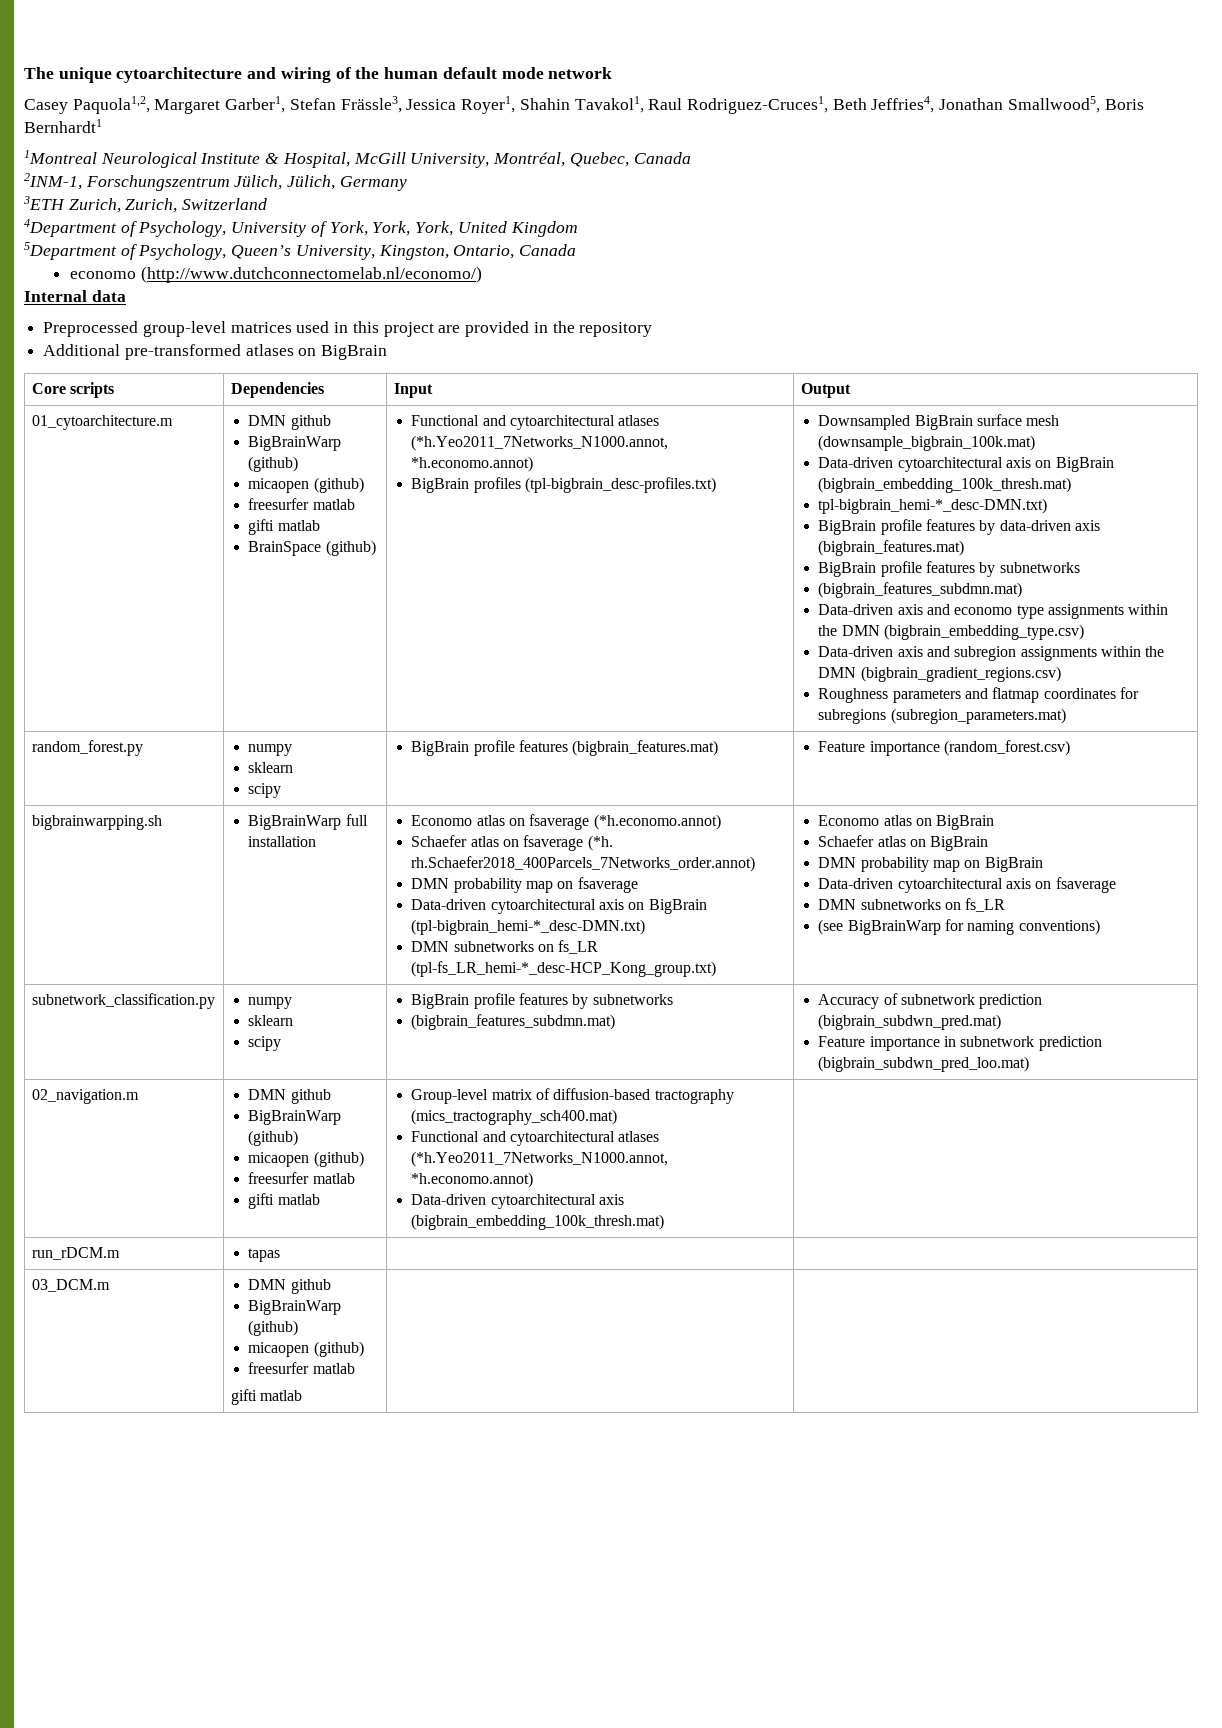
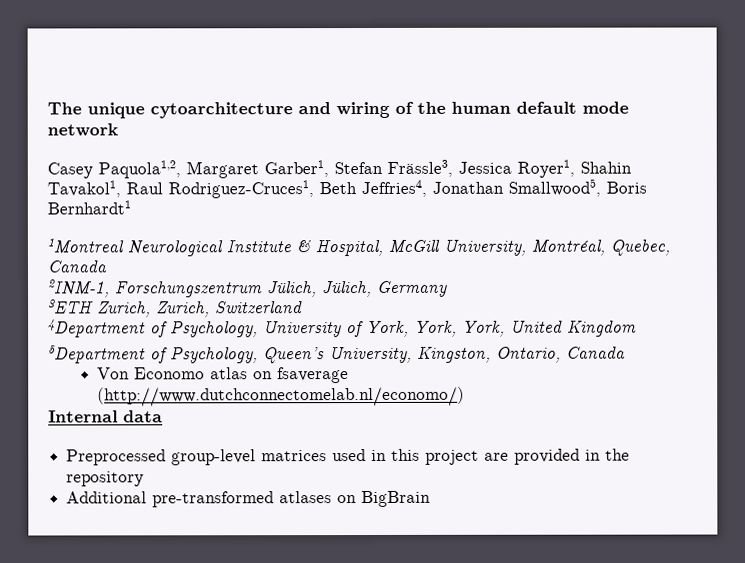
[70,271,137,279] economo -> [97,367,350,384] Von Economo atlas on fsaverage
[31,382,115,398] [230,382,324,398] [393,383,433,398] [800,383,851,398] [31,415,173,430] [248,415,331,430] [248,436,342,451] [248,456,299,472] [248,477,364,493] [248,498,355,510] [248,519,320,535] [248,540,376,556] [411,415,660,430] [411,435,669,451] [411,456,534,472] [411,477,716,493] [818,414,1060,430] [818,435,1036,451] [818,457,1114,472] [818,477,1072,493] [818,498,1048,514] [818,519,1100,535] [818,540,965,556] [818,561,1080,577] [818,582,1023,598] [818,604,1169,619] [818,624,1084,640] [818,646,1165,661] [818,666,1061,682] [818,687,1139,703] [818,708,1066,724] [31,740,143,756] [248,744,293,756] [248,762,294,773] [248,783,282,798] [411,740,719,756] [818,740,1070,756] [31,815,162,830] [248,814,368,830] [248,836,317,847] [411,814,721,830] [411,835,613,851] [411,856,756,872] [411,877,638,893] [411,899,707,914] [411,919,646,935] [411,940,599,954] [411,961,717,977] [818,815,995,830] [818,835,989,851] [818,857,1043,872] [818,877,1116,893] [818,898,1006,912] [818,919,1100,935] [31,993,215,1009] [248,997,293,1009] [248,1015,294,1026] [248,1036,282,1051] [411,993,673,1009] [411,1014,616,1030] [818,993,1043,1009] [818,1014,1002,1030] [818,1036,1102,1051] [818,1056,1030,1072] [31,1089,139,1104] [248,1089,331,1104] [248,1110,342,1125] [248,1130,299,1146] [248,1151,364,1167] [248,1172,355,1184] [248,1193,320,1209] [411,1088,734,1104] [411,1109,618,1125] [411,1131,660,1146] [411,1151,669,1167] [411,1172,534,1188] [411,1194,624,1209] [411,1214,665,1230] [31,1247,120,1260] [248,1248,281,1262] [31,1279,110,1292] [248,1279,331,1294] [248,1300,342,1315] [248,1320,299,1336] [248,1341,364,1357] [248,1362,355,1374] [230,1389,303,1405] // Core scripts | Dependencies | Input | Output // 01_cytoarchitecture.m | DMN github // BigBrainWarp (github) // micaopen (github) // freesurfer matlab // gifti matlab // BrainSpace (github) | Functional and cytoarchitectural atlases (*h.Yeo2011_7Networks_N1000.annot, *h.economo.annot) // BigBrain profiles (tpl-bigbrain_desc-profiles.txt) | Downsampled BigBrain surface mesh (downsample_bigbrain_100k.mat) // Data-driven cytoarchitectural axis on BigBrain (bigbrain_embedding_100k_thresh.mat) // tpl-bigbrain_hemi-*_desc-DMN.txt) // BigBrain profile features by data-driven axis (bigbrain_features.mat) // BigBrain profile features by subnetworks // (bigbrain_features_subdmn.mat) // Data-driven axis and economo type assignments within the DMN (bigbrain_embedding_type.csv) // Data-driven axis and subregion assignments within the DMN (bigbrain_gradient_regions.csv) // Roughness parameters and flatmap coordinates for subregions (subregion_parameters.mat) // random_forest.py | numpy // sklearn // scipy | BigBrain profile features (bigbrain_features.mat) | Feature importance (random_forest.csv) // bigbrainwarpping.sh | BigBrainWarp full installation | Economo atlas on fsaverage (*h.economo.annot) // Schaefer atlas on fsaverage (*h. rh.Schaefer2018_400Parcels_7Networks_order.annot) // DMN probability map on fsaverage // Data-driven cytoarchitectural axis on BigBrain (tpl-bigbrain_hemi-*_desc-DMN.txt) // DMN subnetworks on fs_LR (tpl-fs_LR_hemi-*_desc-HCP_Kong_group.txt) | Economo atlas on BigBrain // Schaefer atlas on BigBrain // DMN probability map on BigBrain // Data-driven cytoarchitectural axis on fsaverage // DMN subnetworks on fs_LR // (see BigBrainWarp for naming conventions) // subnetwork_classification.py | numpy // sklearn // scipy | BigBrain profile features by subnetworks // (bigbrain_features_subdmn.mat) | Accuracy of subnetwork prediction (bigbrain_subdwn_pred.mat) // Feature importance in subnetwork prediction (bigbrain_subdwn_pred_loo.mat) // 02_navigation.m | DMN github // BigBrainWarp (github) // micaopen (github) // freesurfer matlab // gifti matlab | Group-level matrix of diffusion-based tractography (mics_tractography_sch400.mat) // Functional and cytoarchitectural atlases (*h.Yeo2011_7Networks_N1000.annot, *h.economo.annot) // Data-driven cytoarchitectural axis (bigbrain_embedding_100k_thresh.mat) | // run_rDCM.m | tapas | | // 03_DCM.m | DMN github // BigBrainWarp (github) // micaopen (github) // freesurfer matlab // gifti matlab | | -> (432, 499) none

